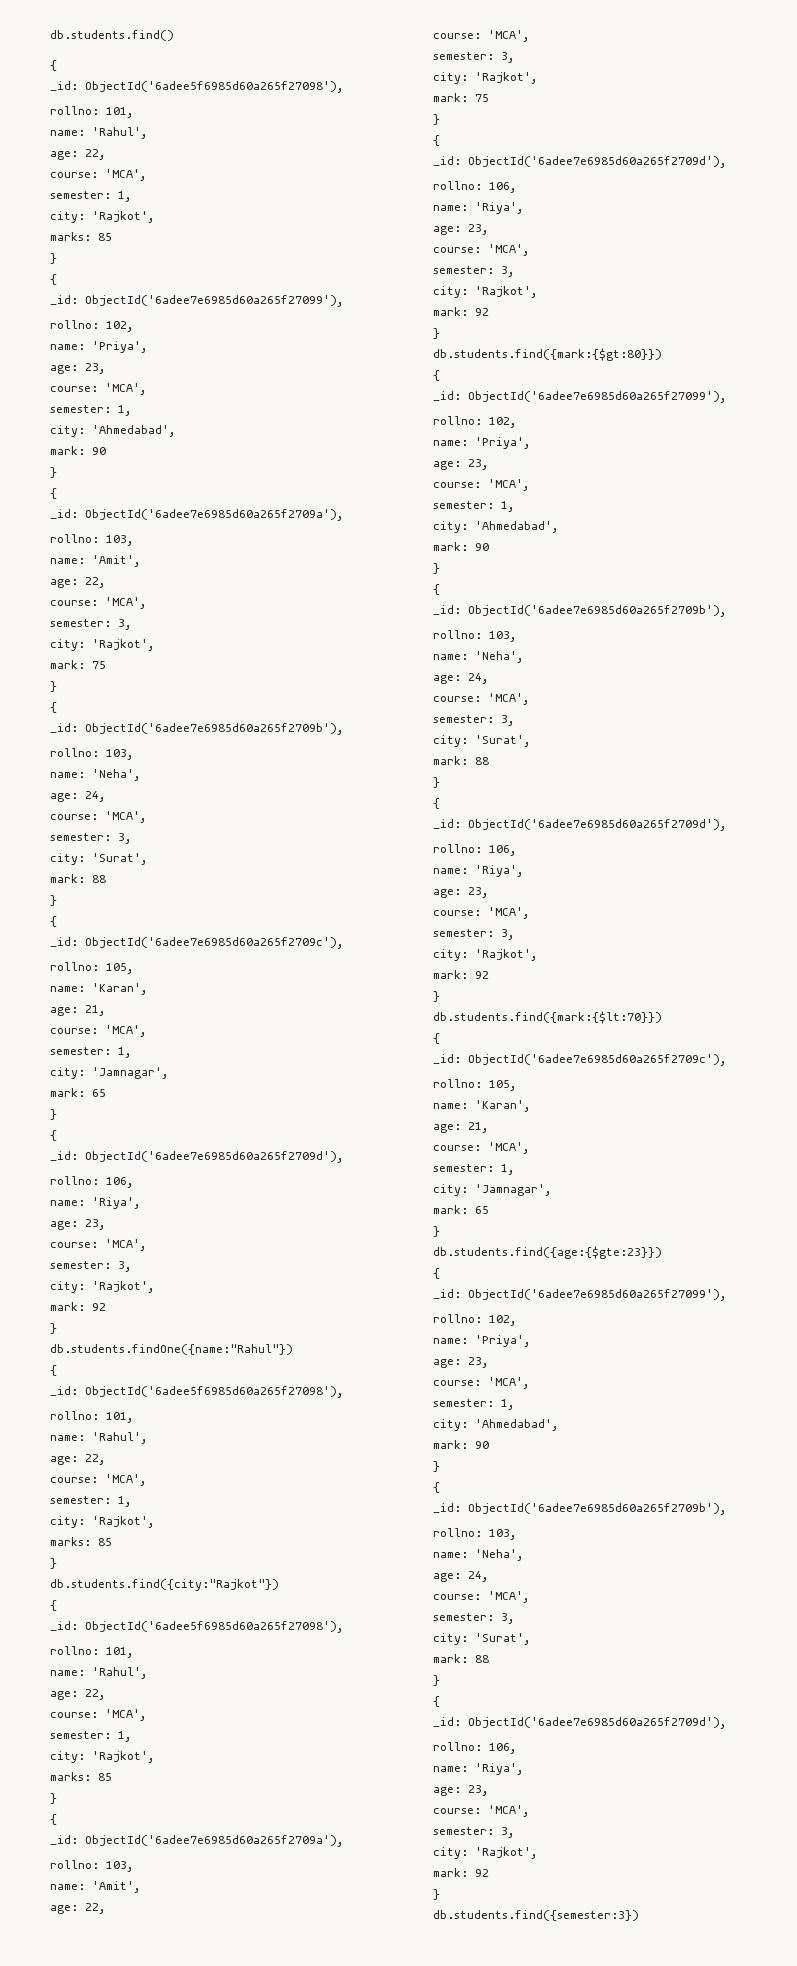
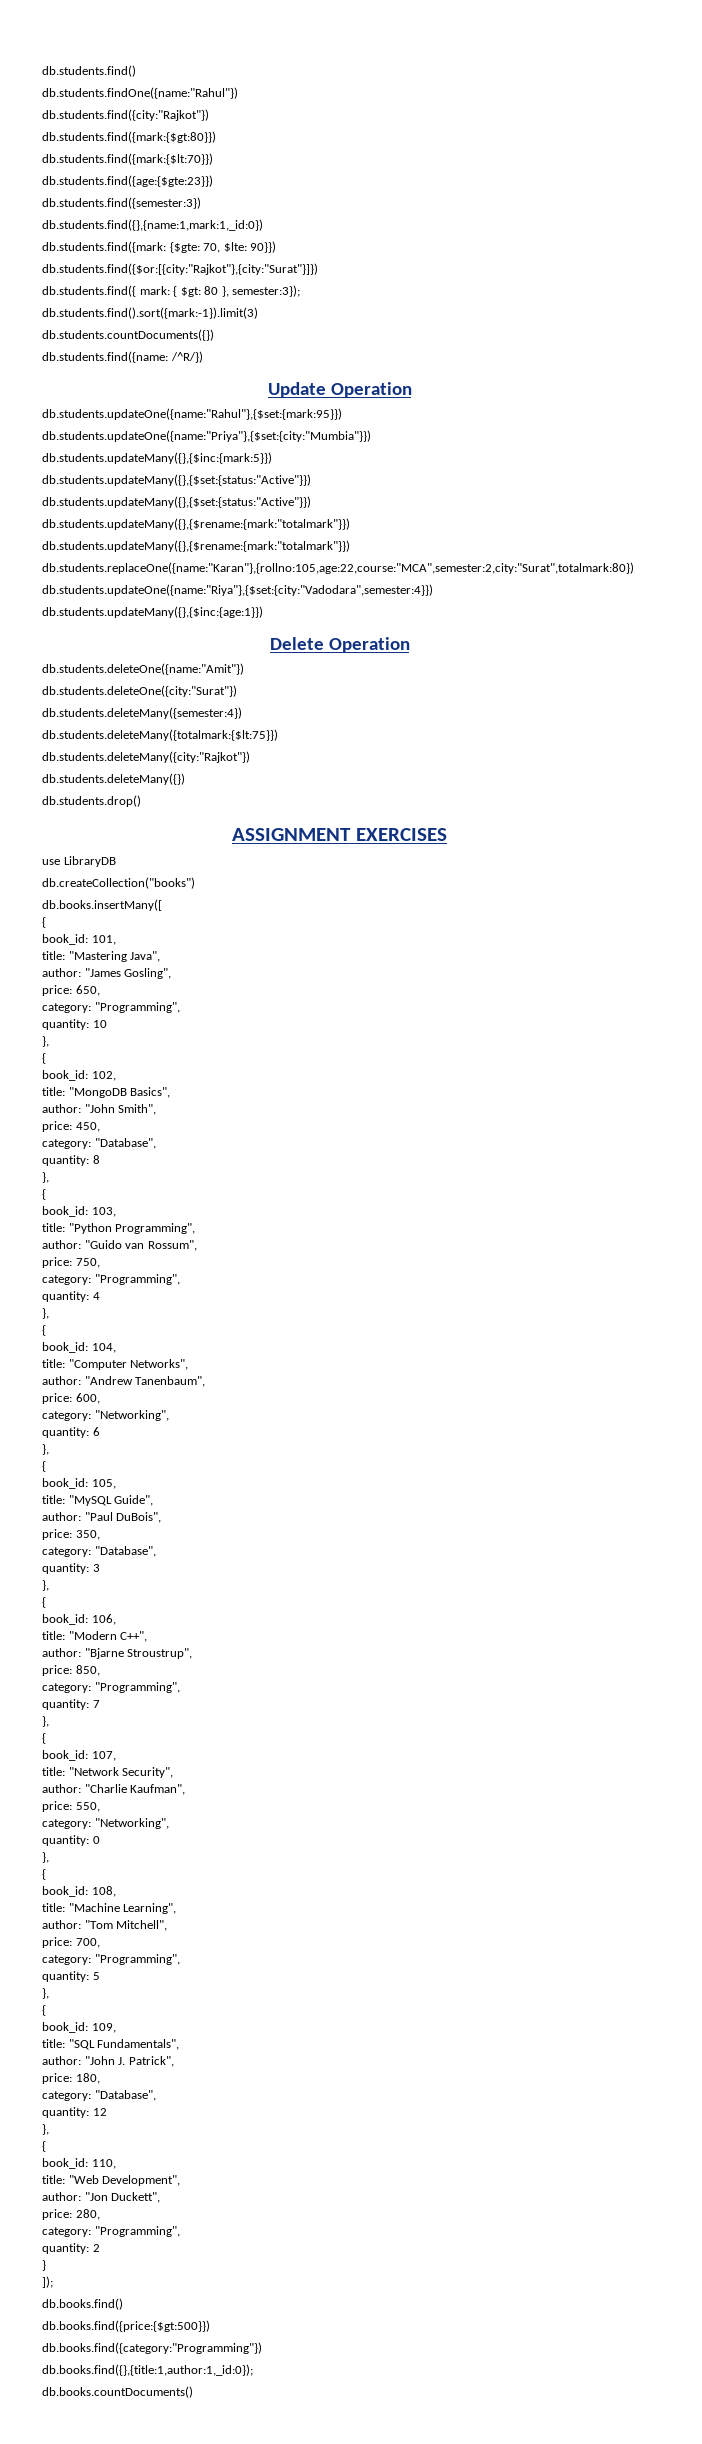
[50,60,57,71] [50,81,344,93] [50,106,134,118] [50,127,148,139] [50,149,106,160] [50,169,147,181] [50,191,132,202] [50,211,155,223] [50,232,112,241] [50,253,57,264] [50,274,57,285] [50,295,344,307] [50,320,134,332] [50,341,148,353] [50,363,106,374] [50,383,147,395] [50,405,132,416] [50,425,176,437] [50,446,106,455] [50,467,57,478] [50,488,57,499] [50,509,344,521] [50,534,134,546] [50,555,141,567] [50,577,106,588] [50,597,147,609] [50,619,132,630] [50,639,155,651] [50,660,106,669] [50,681,57,692] [50,702,57,713] [50,723,344,735] [50,748,134,760] [50,769,141,781] [50,791,106,802] [50,811,147,823] [50,833,132,844] [50,853,148,865] [50,874,106,883] [50,895,57,906] [50,916,57,927] [50,937,344,949] [50,962,134,974] [50,983,148,995] [50,1005,106,1016] [50,1025,147,1037] [50,1047,132,1058] [50,1067,169,1079] [50,1088,106,1097] [50,1109,57,1120] [50,1130,57,1141] [50,1151,344,1163] [50,1176,134,1188] [50,1197,141,1209] [50,1219,106,1230] [50,1239,147,1251] [50,1261,132,1272] [50,1281,155,1293] [50,1302,106,1311] [50,1323,57,1334] [50,1344,293,1355] [50,1365,57,1376] [50,1386,344,1398] [50,1411,134,1423] [50,1432,148,1444] [50,1454,106,1465] [50,1474,147,1486] [50,1496,132,1507] [50,1516,155,1528] [50,1537,112,1546] [50,1558,57,1569] [50,1579,279,1591] [50,1600,57,1611] [50,1621,344,1633] [50,1646,134,1658] [50,1667,148,1679] [50,1689,106,1700] [50,1709,147,1721] [50,1731,132,1742] [50,1751,155,1763] [50,1772,112,1781] [50,1793,57,1804] [50,1814,57,1825] [50,1835,344,1847] [50,1860,134,1872] [50,1881,141,1893] [50,1903,106,1914] [433,30,530,42] [433,52,515,63] [433,72,538,84] [433,93,489,102] [433,114,440,125] [433,135,440,146] [433,156,727,168] [433,181,517,193] [433,202,524,214] [433,224,489,235] [433,244,530,256] [433,266,515,277] [433,286,538,298] [433,307,489,316] [433,328,440,339] [433,348,662,361] [433,370,440,381] [433,391,727,403] [433,416,517,428] [433,437,531,449] [433,459,489,470] [433,479,530,491] [433,501,515,512] [433,521,559,533] [433,542,489,551] [433,563,440,574] [433,584,440,595] [433,605,727,617] [433,630,517,642] [433,651,524,663] [433,673,489,684] [433,693,530,705] [433,715,515,726] [433,735,531,747] [433,756,489,765] [433,777,440,788] [433,798,440,809] [433,819,727,831] [433,844,517,856] [433,865,524,877] [433,887,489,898] [433,907,530,919] [433,929,515,940] [433,949,538,961] [433,970,489,979] [433,991,440,1002] [433,1011,662,1024] [433,1033,440,1044] [433,1054,727,1066] [433,1079,517,1091] [433,1100,531,1112] [433,1122,489,1133] [433,1142,530,1154] [433,1164,515,1175] [433,1184,552,1196] [433,1205,489,1214] [433,1226,440,1237] [433,1246,662,1259] [433,1268,440,1279] [433,1289,727,1301] [433,1314,517,1326] [433,1335,531,1347] [433,1357,489,1368] [433,1377,530,1389] [433,1399,515,1410] [433,1419,559,1431] [433,1440,489,1449] [433,1461,440,1472] [433,1482,440,1493] [433,1503,727,1515] [433,1528,517,1540] [433,1549,524,1561] [433,1571,489,1582] [433,1591,530,1603] [433,1613,515,1624] [433,1633,531,1645] [433,1654,489,1663] [433,1675,440,1686] [433,1696,440,1707] [433,1717,727,1729] [433,1742,517,1754] [433,1763,524,1775] [433,1785,489,1796] [433,1805,530,1817] [433,1827,515,1838] [433,1847,538,1859] [433,1868,489,1877] [433,1889,440,1900] [433,1910,639,1921] { // _id: ObjectId('6adee5f6985d60a265f27098'), // rollno: 101, // name: 'Rahul', // age: 22, // course: 'MCA', // semester: 1, // city: 'Rajkot', // marks: 85 // } // { // _id: ObjectId('6adee7e6985d60a265f27099'), // rollno: 102, // name: 'Priya', // age: 23, // course: 'MCA', // semester: 1, // city: 'Ahmedabad', // mark: 90 // } // { // _id: ObjectId('6adee7e6985d60a265f2709a'), // rollno: 103, // name: 'Amit', // age: 22, // course: 'MCA', // semester: 3, // city: 'Rajkot', // mark: 75 // } // { // _id: ObjectId('6adee7e6985d60a265f2709b'), // rollno: 103, // name: 'Neha', // age: 24, // course: 'MCA', // semester: 3, // city: 'Surat', // mark: 88 // } // { // _id: ObjectId('6adee7e6985d60a265f2709c'), // rollno: 105, // name: 'Karan', // age: 21, // course: 'MCA', // semester: 1, // city: 'Jamnagar', // mark: 65 // } // { // _id: ObjectId('6adee7e6985d60a265f2709d'), // rollno: 106, // name: 'Riya', // age: 23, // course: 'MCA', // semester: 3, // city: 'Rajkot', // mark: 92 // } // db.students.findOne({name:"Rahul"}) // { // _id: ObjectId('6adee5f6985d60a265f27098'), // rollno: 101, // name: 'Rahul', // age: 22, // course: 'MCA', // semester: 1, // city: 'Rajkot', // marks: 85 // } // db.students.find({city:"Rajkot"}) // { // _id: ObjectId('6adee5f6985d60a265f27098'), // rollno: 101, // name: 'Rahul', // age: 22, // course: 'MCA', // semester: 1, // city: 'Rajkot', // marks: 85 // } // { // _id: ObjectId('6adee7e6985d60a265f2709a'), // rollno: 103, // name: 'Amit', // age: 22, // course: 'MCA', // semester: 3, // city: 'Rajkot', // mark: 75 // } // { // _id: ObjectId('6adee7e6985d60a265f2709d'), // rollno: 106, // name: 'Riya', // age: 23, // course: 'MCA', // semester: 3, // city: 'Rajkot', // mark: 92 // } // db.students.find({mark:{$gt:80}}) // { // _id: ObjectId('6adee7e6985d60a265f27099'), // rollno: 102, // name: 'Priya', // age: 23, // course: 'MCA', // semester: 1, // city: 'Ahmedabad', // mark: 90 // } // { // _id: ObjectId('6adee7e6985d60a265f2709b'), // rollno: 103, // name: 'Neha', // age: 24, // course: 'MCA', // semester: 3, // city: 'Surat', // mark: 88 // } // { // _id: ObjectId('6adee7e6985d60a265f2709d'), // rollno: 106, // name: 'Riya', // age: 23, // course: 'MCA', // semester: 3, // city: 'Rajkot', // mark: 92 // } // db.students.find({mark:{$lt:70}}) // { // _id: ObjectId('6adee7e6985d60a265f2709c'), // rollno: 105, // name: 'Karan', // age: 21, // course: 'MCA', // semester: 1, // city: 'Jamnagar', // mark: 65 // } // db.students.find({age:{$gte:23}}) // { // _id: ObjectId('6adee7e6985d60a265f27099'), // rollno: 102, // name: 'Priya', // age: 23, // course: 'MCA', // semester: 1, // city: 'Ahmedabad', // mark: 90 // } // { // _id: ObjectId('6adee7e6985d60a265f2709b'), // rollno: 103, // name: 'Neha', // age: 24, // course: 'MCA', // semester: 3, // city: 'Surat', // mark: 88 // } // { // _id: ObjectId('6adee7e6985d60a265f2709d'), // rollno: 106, // name: 'Riya', // age: 23, // course: 'MCA', // semester: 3, // city: 'Rajkot', // mark: 92 // } // db.students.find({semester:3}) -> [42,87,238,99] [42,109,209,121] [42,131,216,143] [42,153,213,165] [42,175,213,187] [42,197,201,209] [42,219,263,231] [42,241,277,253] [42,263,318,275] [42,285,301,297] [42,307,258,319] [42,329,214,341] [42,351,203,363] [267,382,412,398] [42,408,342,420] [42,430,371,442] [42,452,272,464] [42,474,311,486] [42,496,311,508] [42,518,350,530] [42,540,350,552] [42,562,634,574] [42,584,433,596] [42,606,263,618] [269,637,410,653] [42,663,244,675] [42,685,237,697] [42,707,242,719] [42,729,278,741] [42,751,250,763] [42,773,185,785] [42,795,141,807] [232,828,447,841] [42,856,116,867] [42,877,195,889] [42,899,162,911] [42,917,46,928] [42,934,116,945] [42,951,161,962] [42,968,172,979] [42,985,100,996] [42,1002,180,1013] [42,1019,107,1030] [42,1036,49,1047] [42,1053,46,1064] [42,1070,116,1081] [42,1087,171,1098] [42,1104,157,1115] [42,1121,100,1132] [42,1138,156,1149] [42,1155,100,1166] [42,1172,49,1183] [42,1189,46,1200] [42,1206,116,1217] [42,1223,196,1234] [42,1240,197,1251] [42,1257,100,1268] [42,1274,180,1285] [42,1291,100,1302] [42,1308,49,1319] [42,1325,46,1336] [42,1342,116,1353] [42,1359,189,1370] [42,1376,206,1387] [42,1393,100,1404] [42,1410,169,1421] [42,1427,100,1438] [42,1444,49,1455] [42,1461,46,1472] [42,1478,116,1489] [42,1495,154,1506] [42,1512,162,1523] [42,1529,100,1540] [42,1546,156,1557] [42,1563,100,1574] [42,1580,49,1591] [42,1597,46,1608] [42,1614,116,1625] [42,1631,148,1642] [42,1648,193,1659] [42,1665,100,1676] [42,1682,180,1693] [42,1699,100,1710] [42,1716,49,1727] [42,1733,46,1744] [42,1750,116,1761] [42,1767,174,1778] [42,1784,186,1795] [42,1801,100,1812] [42,1818,169,1829] [42,1835,100,1846] [42,1852,49,1863] [42,1869,46,1880] [42,1886,116,1897] [42,1903,177,1914] [42,1920,168,1931] [42,1937,100,1948] [42,1954,180,1965] [42,1971,100,1982] [42,1988,49,1999] [42,2005,46,2016] [42,2022,116,2033] [42,2039,180,2050] [42,2056,174,2067] [42,2073,100,2084] [42,2090,156,2101] [42,2107,107,2118] [42,2124,49,2135] [42,2141,46,2152] [42,2158,116,2169] [42,2175,181,2186] [42,2192,161,2203] [42,2209,100,2220] [42,2226,180,2237] [42,2243,100,2254] [42,2260,46,2271] [42,2276,53,2288] [42,2298,123,2310] [42,2320,210,2332] [42,2342,262,2354] [42,2364,253,2376] [42,2386,193,2398] db.students.findOne({name:"Rahul"}) // db.students.find({city:"Rajkot"}) // db.students.find({mark:{$gt:80}}) // db.students.find({mark:{$lt:70}}) // db.students.find({age:{$gte:23}}) // db.students.find({semester:3}) // db.students.find({},{name:1,mark:1,_id:0}) // db.students.find({mark: {$gte: 70, $lte: 90}}) // db.students.find({$or:[{city:"Rajkot"},{city:"Surat"}]}) // db.students.find({ mark: { $gt: 80 }, semester:3}); // db.students.find().sort({mark:-1}).limit(3) // db.students.countDocuments({}) // db.students.find({name: /^R/}) // Update Operation // db.students.updateOne({name:"Rahul"},{$set:{mark:95}}) // db.students.updateOne({name:"Priya"},{$set:{city:"Mumbia"}}) // db.students.updateMany({},{$inc:{mark:5}}) // db.students.updateMany({},{$set:{status:"Active"}}) // db.students.updateMany({},{$set:{status:"Active"}}) // db.students.updateMany({},{$rename:{mark:"totalmark"}}) // db.students.updateMany({},{$rename:{mark:"totalmark"}}) // db.students.replaceOne({name:"Karan"},{rollno:105,age:22,course:"MCA",semester:2,city:"Surat",totalmark:80}) // db.students.updateOne({name:"Riya"},{$set:{city:"Vadodara",semester:4}}) // db.students.updateMany({},{$inc:{age:1}}) // Delete Operation // db.students.deleteOne({name:"Amit"}) // db.students.deleteOne({city:"Surat"}) // db.students.deleteMany({semester:4}) // db.students.deleteMany({totalmark:{$lt:75}}) // db.students.deleteMany({city:"Rajkot"}) // db.students.deleteMany({}) // db.students.drop() // ASSIGNMENT EXERCISES // use LibraryDB // db.createCollection("books") // db.books.insertMany([ // { // book_id: 101, // title: "Mastering Java", // author: "James Gosling", // price: 650, // category: "Programming", // quantity: 10 // }, // { // book_id: 102, // title: "MongoDB Basics", // author: "John Smith", // price: 450, // category: "Database", // quantity: 8 // }, // { // book_id: 103, // title: "Python Programming", // author: "Guido van Rossum", // price: 750, // category: "Programming", // quantity: 4 // }, // { // book_id: 104, // title: "Computer Networks", // author: "Andrew Tanenbaum", // price: 600, // category: "Networking", // quantity: 6 // }, // { // book_id: 105, // title: "MySQL Guide", // author: "Paul DuBois", // price: 350, // category: "Database", // quantity: 3 // }, // { // book_id: 106, // title: "Modern C++", // author: "Bjarne Stroustrup", // price: 850, // category: "Programming", // quantity: 7 // }, // { // book_id: 107, // title: "Network Security", // author: "Charlie Kaufman", // price: 550, // category: "Networking", // quantity: 0 // }, // { // book_id: 108, // title: "Machine Learning", // author: "Tom Mitchell", // price: 700, // category: "Programming", // quantity: 5 // }, // { // book_id: 109, // title: "SQL Fundamentals", // author: "John J. Patrick", // price: 180, // category: "Database", // quantity: 12 // }, // { // book_id: 110, // title: "Web Development", // author: "Jon Duckett", // price: 280, // category: "Programming", // quantity: 2 // } // ]); // db.books.find() // db.books.find({price:{$gt:500}}) // db.books.find({category:"Programming"}) // db.books.find({},{title:1,author:1,_id:0}); // db.books.countDocuments()

